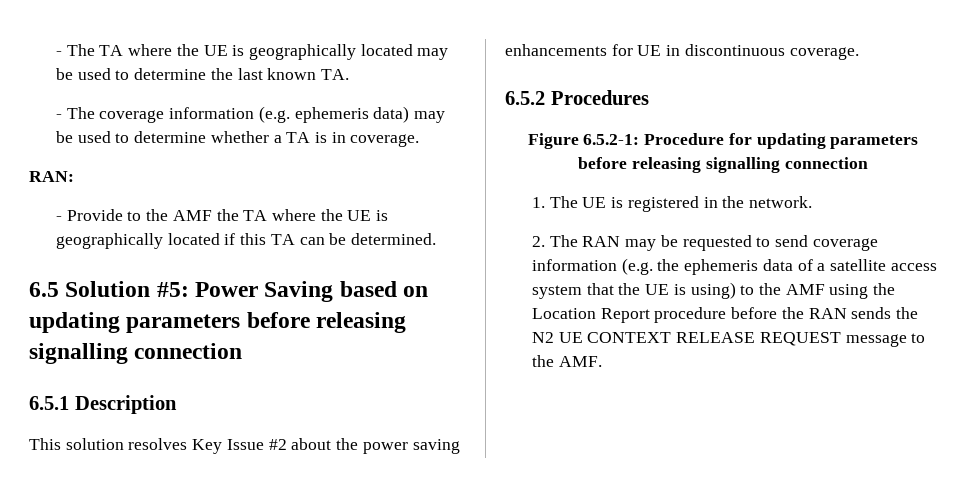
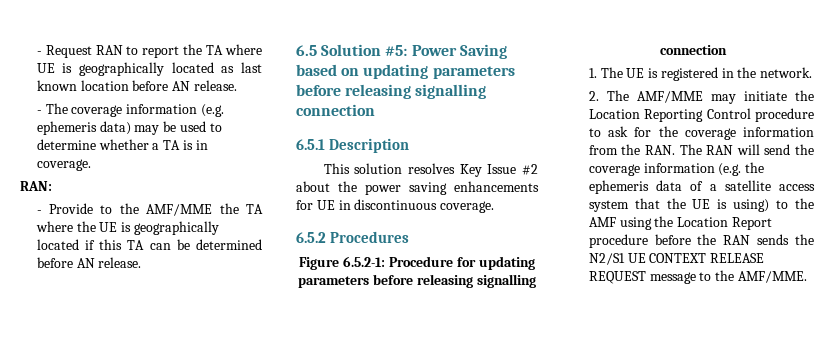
[55,44,449,60] [55,68,349,80] - The TA where the UE is geographically located may be used to determine the last known TA. -> [36,44,262,58] [36,62,262,76] [36,80,237,91] - Request RAN to report the TA where UE is geographically located as last known location before AN release.
[172,210,212,221] AMF -> [146,204,213,216] AMF/MME
[350,233,436,245] determined. -> [196,239,262,250] [36,257,142,268] determined before AN release.
[582,235,808,251] RAN may be requested to send -> [636,90,814,104] [588,108,814,122] [588,126,814,140] [588,144,814,155] AMF/MME may initiate the Location Reporting Control procedure to ask for the coverage information from the RAN. The RAN will send the
[531,332,554,343] N2 -> [588,253,625,265] N2/S1
[558,356,602,367] AMF. -> [737,271,807,283] AMF/MME.

